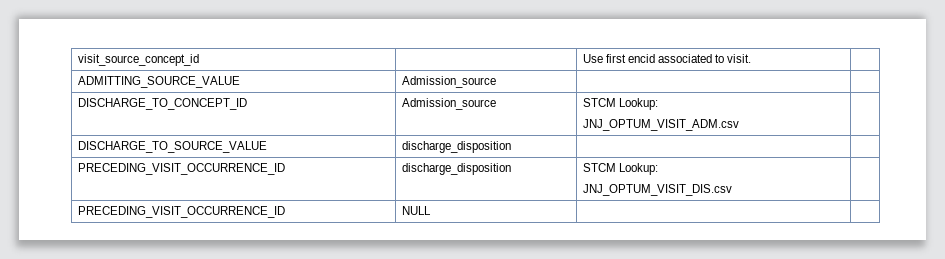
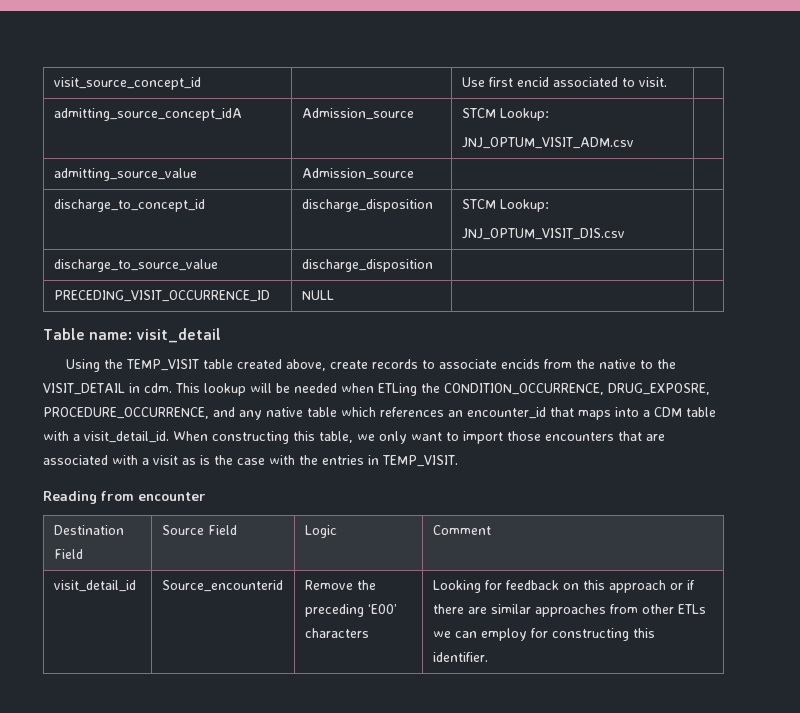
[77,76,240,88] [401,76,496,88] [77,98,247,110] ADMITTING_SOURCE_VALUE | Admission_source | | // DISCHARGE_TO_CONCEPT_ID -> [53,108,242,121] admitting_source_concept_idA
[77,141,267,153] [401,141,511,153] [77,163,285,175] DISCHARGE_TO_SOURCE_VALUE | discharge_disposition | | // PRECEDING_VISIT_OCCURRENCE_ID -> [53,168,197,181] [301,168,414,180] [53,199,205,212] admitting_source_value | Admission_source | | // discharge_to_concept_id
(732, 190) none -> [53,259,218,272] [301,259,433,272] // discharge_to_source_value | discharge_disposition | |
(431, 210) none -> [43,328,222,343] [65,359,676,372] [43,383,710,396] [43,407,716,420] [43,431,665,444] [43,455,458,467] [43,491,206,504] [53,525,124,535] [53,549,83,559] [161,525,237,535] [304,525,337,538] [432,525,491,535] [53,580,136,592] [161,580,283,592] [304,580,376,590] [304,604,397,617] [304,628,369,638] [432,580,695,593] [432,604,706,617] [432,628,655,641] [432,652,488,662] // Table name: visit_detail // Using the TEMP_VISIT table created above, create records to associate encids from the native to the VISIT_DETAIL in cdm. This lookup will be needed when ETLing the CONDITION_OCCURRENCE, DRUG_EXPOSRE, PROCEDURE_OCCURRENCE, and any native table which references an encounter_id that maps into a CDM table with a visit_detail_id. When constructing this table, we only want to import those encounters that are associated with a visit as is the case with the entries in TEMP_VISIT. // Reading from encounter // Destination Field | Source Field | Logic | Comment // visit_detail_id | Source_encounterid | Remove the preceding ‘E00’ characters | Looking for feedback on this approach or if there are similar approaches from other ETLs we can employ for constructing this identifier.

